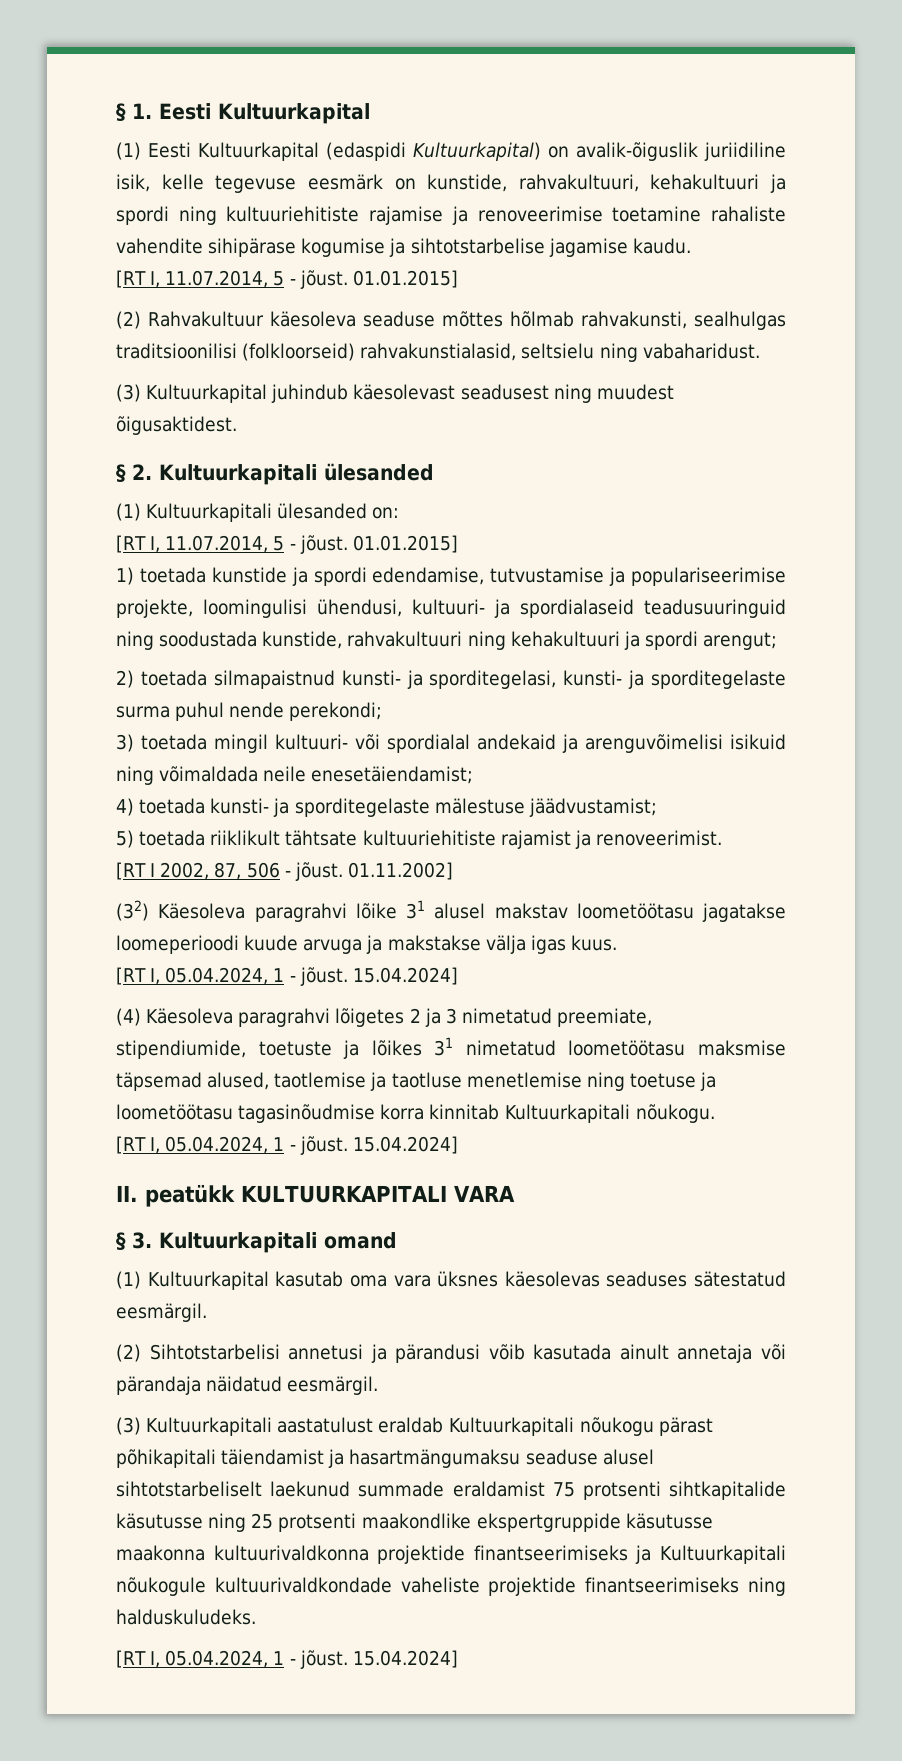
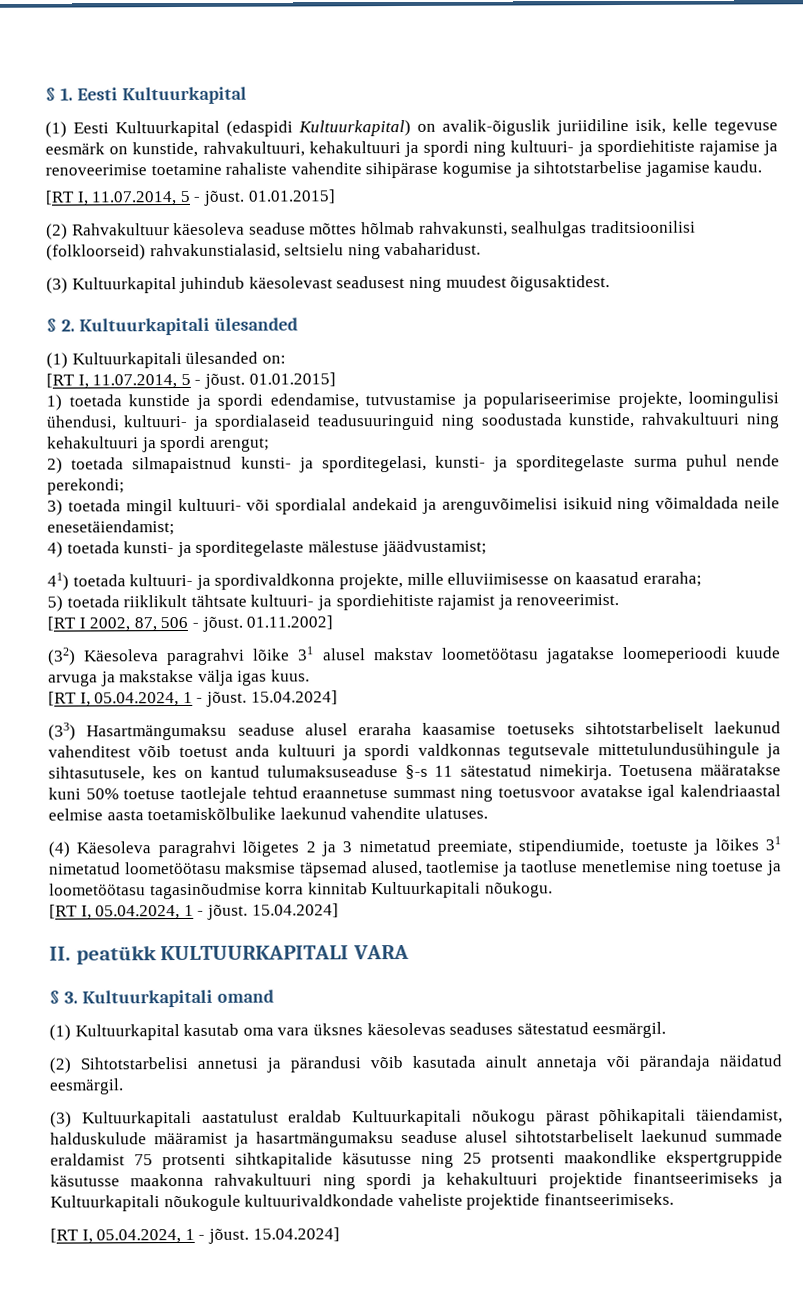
[226,206,360,222] kultuuriehitiste -> [510,139,695,157] kultuuri- ja spordiehitiste
(657, 807) none -> [47,571,702,591] // 41) toetada kultuuri- ja spordivaldkonna projekte, mille elluviimisesse on kaasatud eraraha;
[362,830,496,846] kultuuriehitiste -> [250,593,434,611] kultuuri- ja spordiehitiste
(458, 976) none -> [48,721,781,741] [48,742,781,761] [48,763,781,782] [48,784,781,804] [48,806,488,821] // (33) Hasartmängumaksu seaduse alusel eraraha kaasamise toetuseks sihtotstarbeliselt laekunud vahenditest võib toetust anda kultuuri ja spordi valdkonnas tegutsevale mittetulundusühingule ja sihtasutusele, kes on kantud tulumaksuseaduse §-s 11 sätestatud nimekirja. Toetusena määratakse kuni 50% toetuse taotlejale tehtud eraannetuse summast ning toetusvoor avatakse igal kalendriaastal eelmise aasta toetamiskõlbulike laekunud vahendite ulatuses.
[221,1449,325,1465] täiendamist -> [696,1108,783,1124] [50,1132,228,1145] täiendamist, halduskulude määramist
[213,1545,369,1561] kultuurivaldkonna -> [214,1172,539,1190] rahvakultuuri ning spordi ja kehakultuuri
[585,1577,786,1596] [116,1609,256,1625] finantseerimiseks ning halduskuludeks. -> [543,1192,674,1206] finantseerimiseks.

